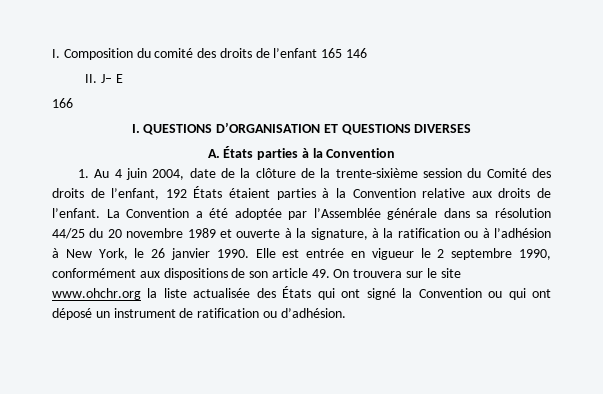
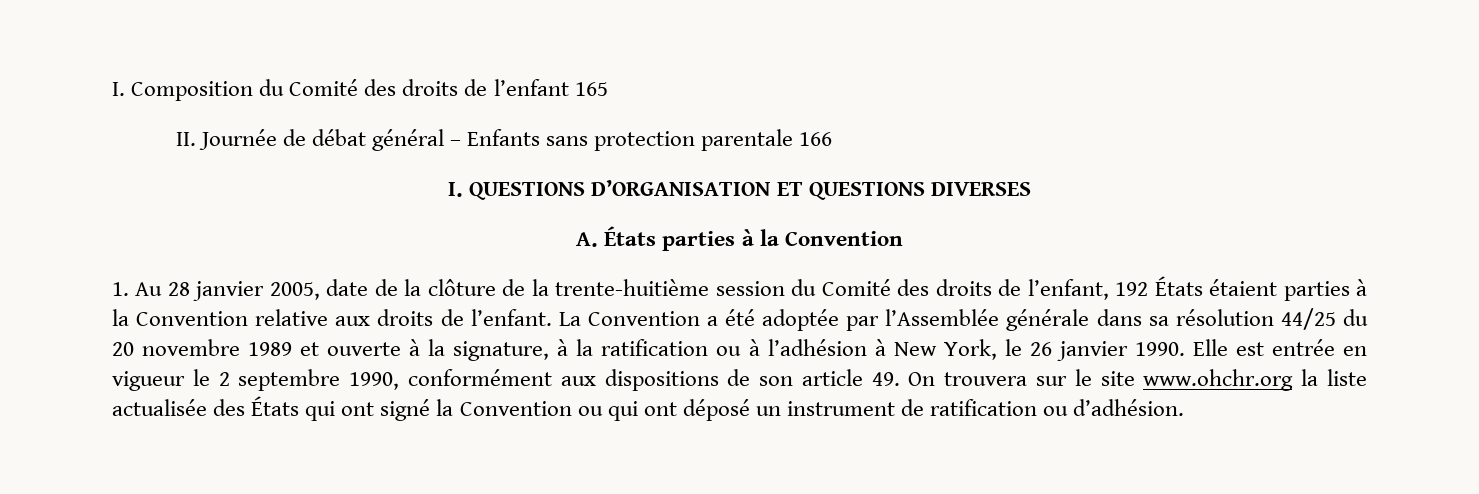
[154,48,194,58] comité -> [289,79,359,96] Comité
[346,48,368,58] 146 -> (608, 89) none
[100,74,123,83] J– E // -> [198,129,794,151] Journée de débat général – Enfants sans protection parentale
[114,168,185,180] 4 juin 2004, -> [167,281,320,301] 28 janvier 2005,
[335,168,418,178] trente-sixième -> [555,279,710,296] trente-huitième

